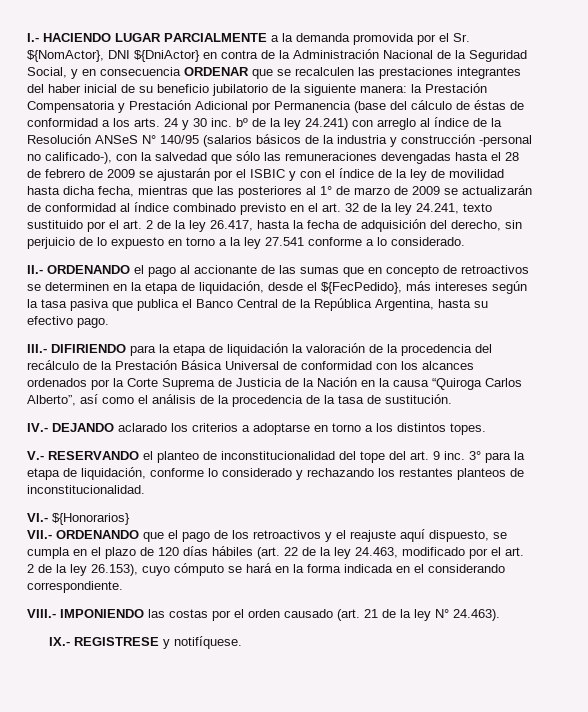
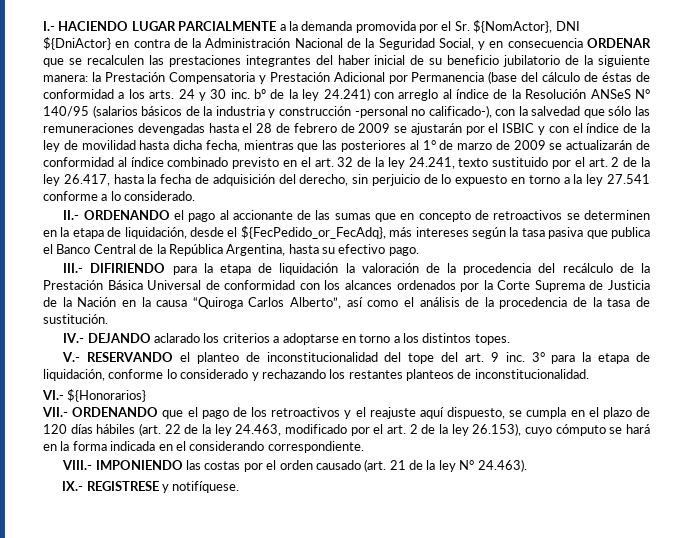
[321,282,402,294] ${FecPedido}, -> [240,226,386,239] ${FecPedido_or_FecAdq},

